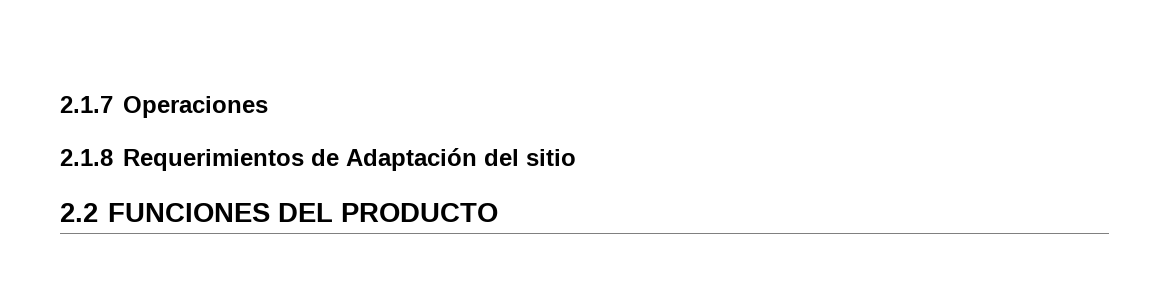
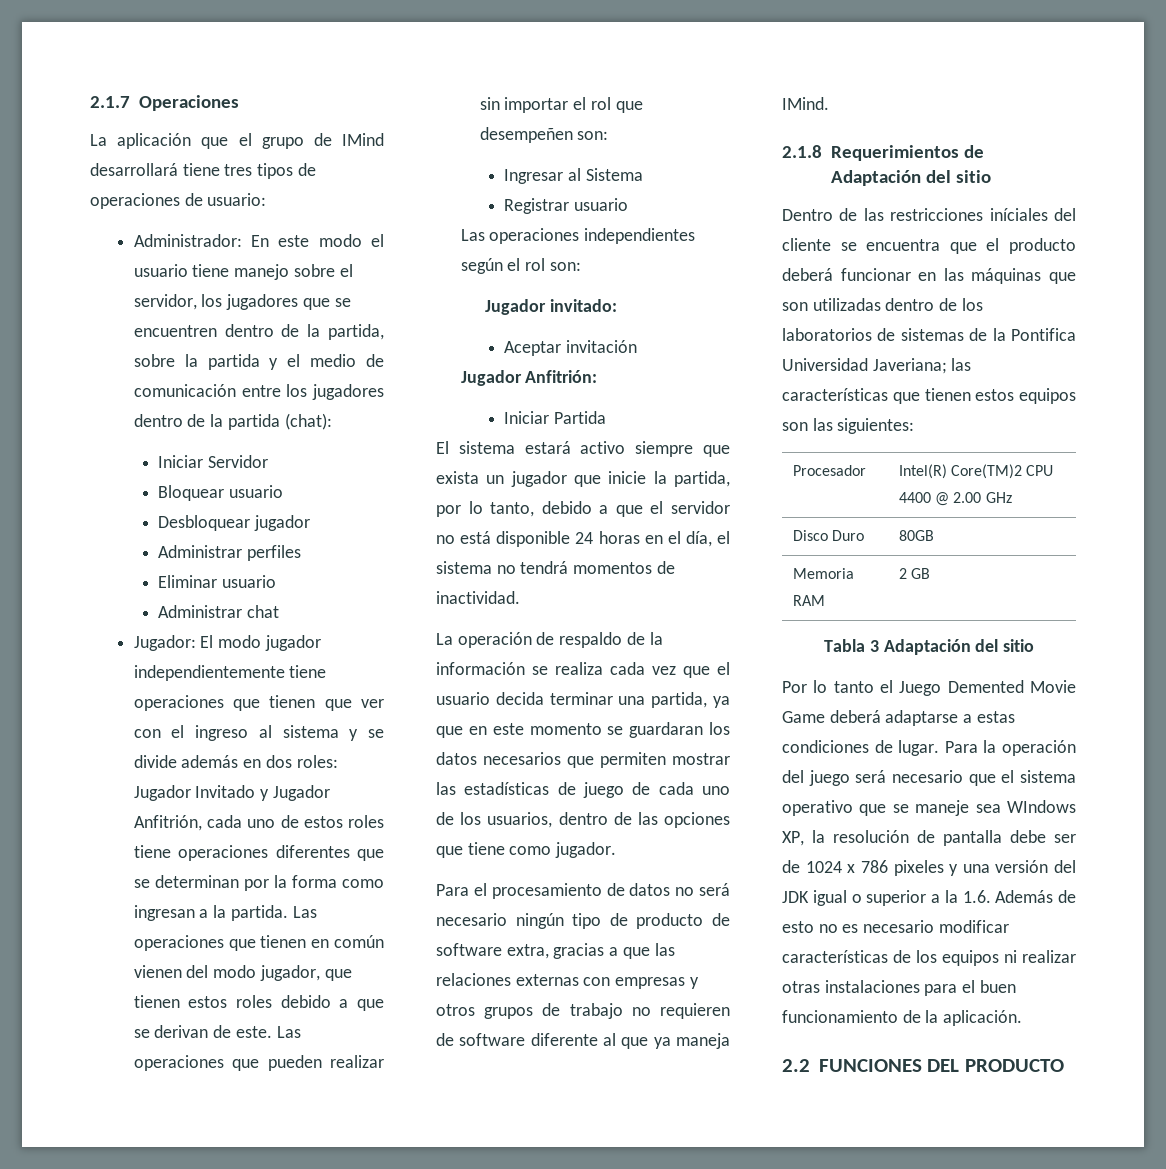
(269, 107) none -> [90,133,384,149] [90,163,316,179] [90,193,267,209] [133,234,384,247] [133,264,353,280] [133,294,351,310] [133,324,384,340] [133,354,384,370] [133,384,384,400] [133,413,332,430] [158,455,268,468] [158,485,283,501] [158,515,310,531] [158,545,301,561] [158,575,276,588] [158,605,279,618] [133,635,321,651] [133,665,327,681] [133,695,384,711] [133,725,384,741] [133,755,338,768] [133,785,330,801] [133,815,384,831] [133,845,384,861] [133,875,384,891] [133,905,317,921] [133,935,384,951] [133,965,352,981] [133,995,384,1011] [133,1025,301,1038] [133,1055,384,1071] [479,97,643,113] [479,127,609,143] [504,168,643,184] [504,198,628,214] [460,228,695,244] [460,258,581,274] [485,299,617,315] [504,340,637,356] [460,370,598,386] [504,411,606,424] [436,441,730,457] [436,471,730,487] [436,501,730,517] [436,531,730,547] [436,561,675,574] [436,591,520,604] [436,632,663,648] [436,662,730,678] [436,692,730,708] [436,722,730,738] [436,752,730,768] [436,782,730,798] [436,812,730,828] [436,842,617,858] [436,883,730,899] [436,913,730,929] [436,943,675,959] [436,973,699,989] [436,1003,730,1019] [436,1033,730,1049] [782,97,829,110] // La aplicación que el grupo de IMind desarrollará tiene tres tipos de operaciones de usuario: // Administrador: En este modo el usuario tiene manejo sobre el servidor, los jugadores que se encuentren dentro de la partida, sobre la partida y el medio de comunicación entre los jugadores dentro de la partida (chat): // Iniciar Servidor // Bloquear usuario // Desbloquear jugador // Administrar perfiles // Eliminar usuario // Administrar chat // Jugador: El modo jugador independientemente tiene operaciones que tienen que ver con el ingreso al sistema y se divide además en dos roles: Jugador Invitado y Jugador Anfitrión, cada uno de estos roles tiene operaciones diferentes que se determinan por la forma como ingresan a la partida. Las operaciones que tienen en común vienen del modo jugador, que tienen estos roles debido a que se derivan de este. Las operaciones que pueden realizar sin importar el rol que desempeñen son: // Ingresar al Sistema // Registrar usuario // Las operaciones independientes según el rol son: // Jugador invitado: // Aceptar invitación // Jugador Anfitrión: // Iniciar Partida // El sistema estará activo siempre que exista un jugador que inicie la partida, por lo tanto, debido a que el servidor no está disponible 24 horas en el día, el sistema no tendrá momentos de inactividad. // La operación de respaldo de la información se realiza cada vez que el usuario decida terminar una partida, ya que en este momento se guardaran los datos necesarios que permiten mostrar las estadísticas de juego de cada uno de los usuarios, dentro de las opciones que tiene como jugador. // Para el procesamiento de datos no será necesario ningún tipo de producto de software extra, gracias a que las relaciones externas con empresas y otros grupos de trabajo no requieren de software diferente al que ya maneja IMind.
(577, 157) none -> [782,208,1076,221] [782,238,1076,254] [782,268,1076,284] [782,298,983,311] [782,328,1076,341] [782,358,972,374] [782,388,1076,404] [782,418,915,434] [792,465,866,476] [898,464,1054,479] [898,492,1012,506] [792,530,865,541] [898,530,934,541] [792,568,854,579] [792,595,825,606] [898,568,931,579] [824,639,1034,655] [782,680,1076,696] [782,710,1015,726] [782,740,1076,756] [782,770,1076,786] [782,800,1076,816] [782,830,1076,846] [782,860,1076,876] [782,890,1076,906] [782,920,1009,933] [782,950,1076,966] [782,980,1016,996] [782,1010,1023,1026] // Dentro de las restricciones iníciales del cliente se encuentra que el producto deberá funcionar en las máquinas que son utilizadas dentro de los laboratorios de sistemas de la Pontifica Universidad Javeriana; las características que tienen estos equipos son las siguientes: // Procesador | Intel(R) Core(TM)2 CPU 4400 @ 2.00 GHz // Disco Duro | 80GB // Memoria RAM | 2 GB // Tabla 3 Adaptación del sitio // Por lo tanto el Juego Demented Movie Game deberá adaptarse a estas condiciones de lugar. Para la operación del juego será necesario que el sistema operativo que se maneje sea WIndows XP, la resolución de pantalla debe ser de 1024 x 786 pixeles y una versión del JDK igual o superior a la 1.6. Además de esto no es necesario modificar características de los equipos ni realizar otras instalaciones para el buen funcionamiento de la aplicación.

